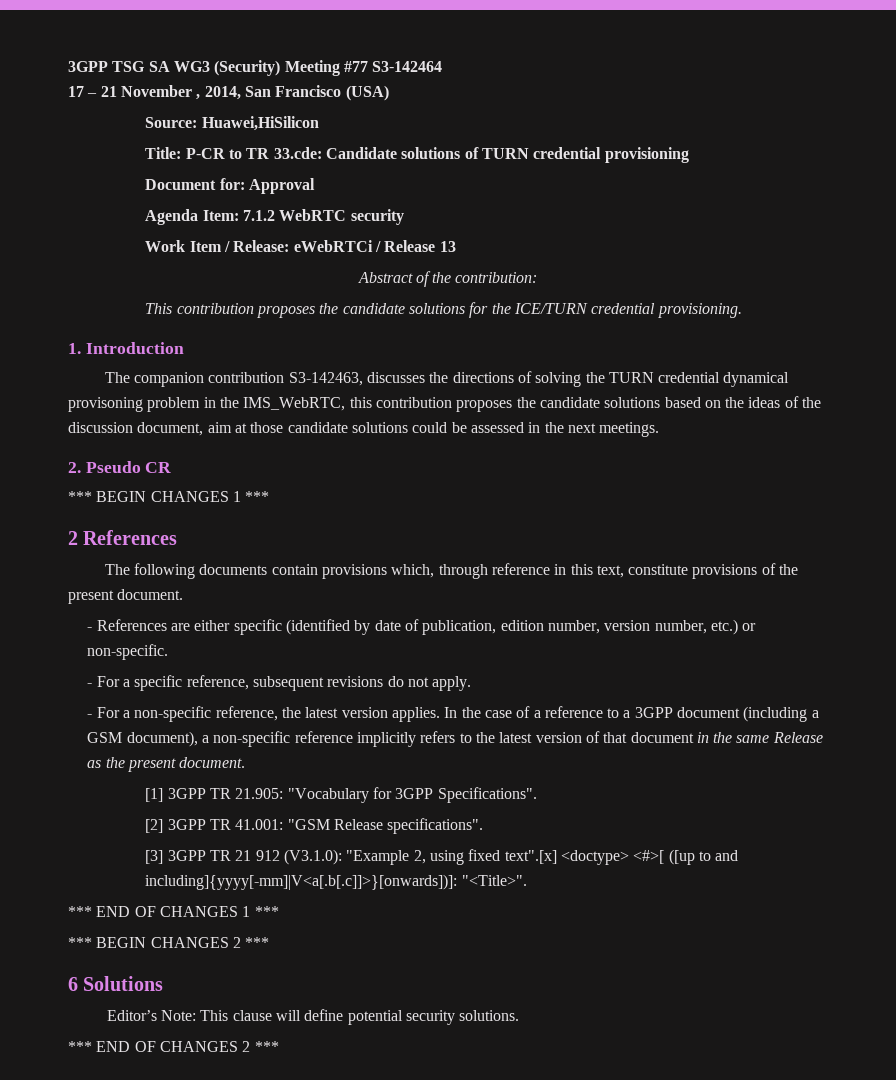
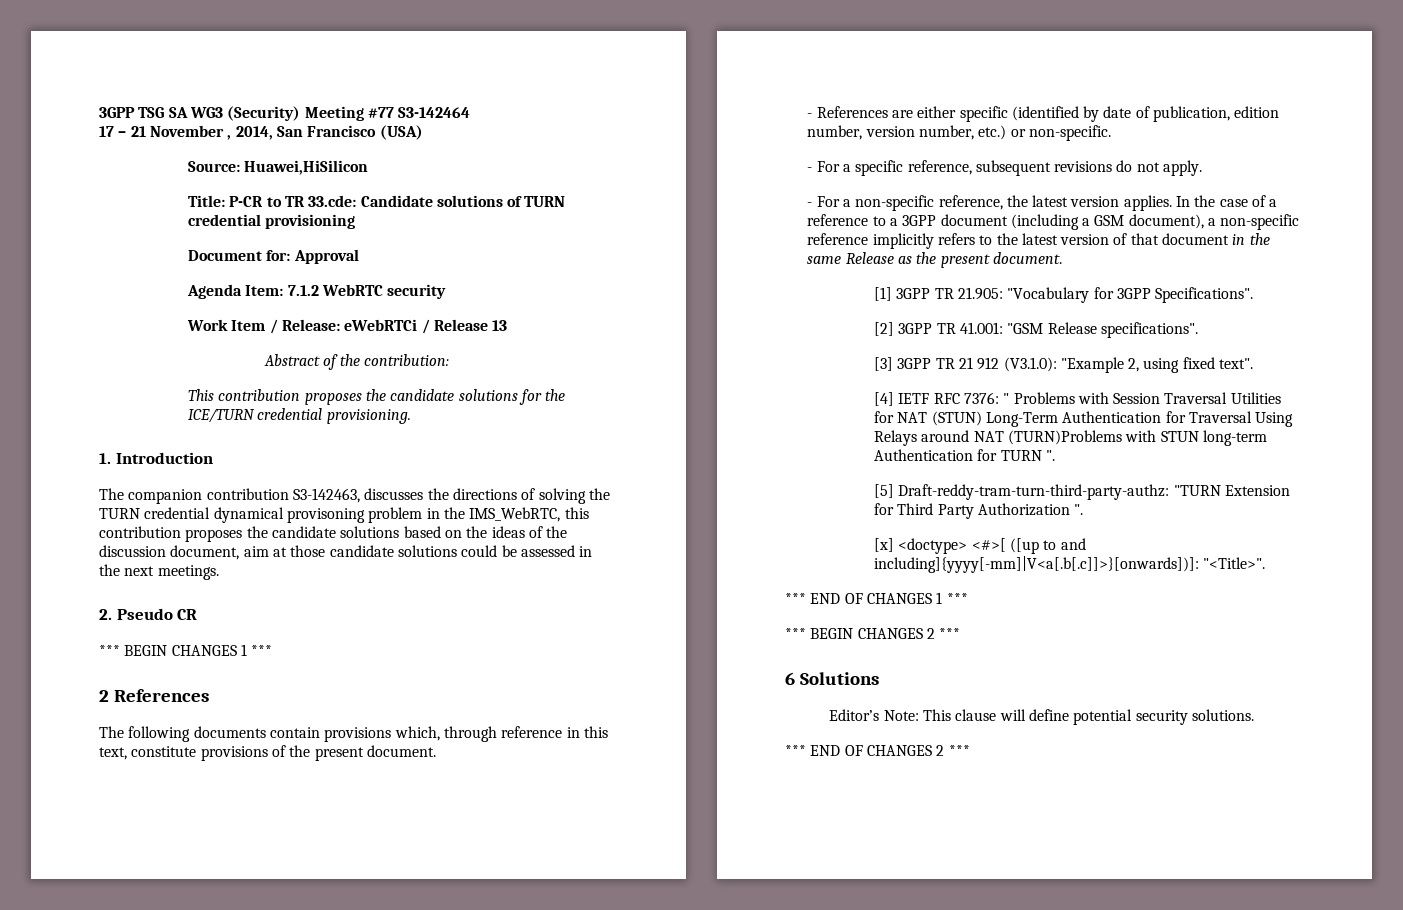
[504,850,557,864] text".[x] -> [1219,358,1254,369] [873,392,1281,406] [873,411,1294,427] [873,430,1267,446] [873,449,1055,461] [873,484,1290,500] [873,503,1084,519] [873,538,894,552] text". // [4] IETF RFC 7376: " Problems with Session Traversal Utilities for NAT (STUN) Long-Term Authentication for Traversal Using Relays around NAT (TURN)Problems with STUN long-term Authentication for TURN ". // [5] Draft-reddy-tram-turn-third-party-authz: "TURN Extension for Third Party Authorization ". // [x]

